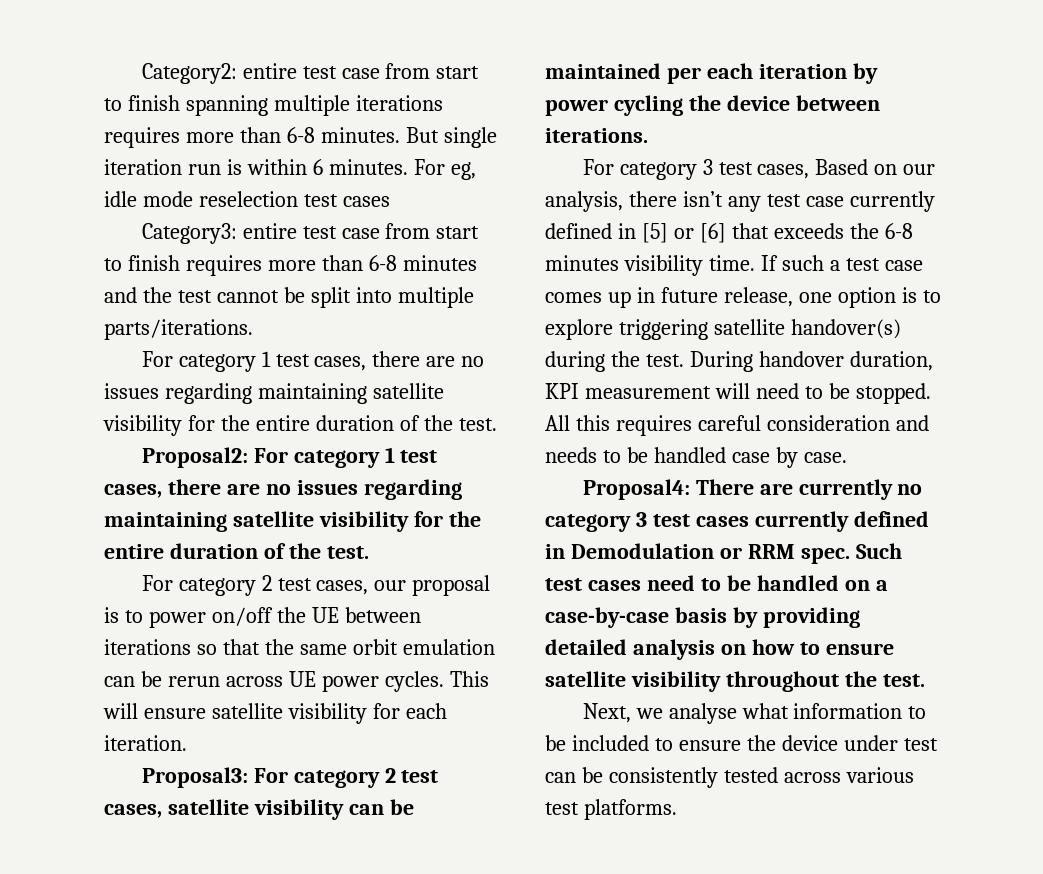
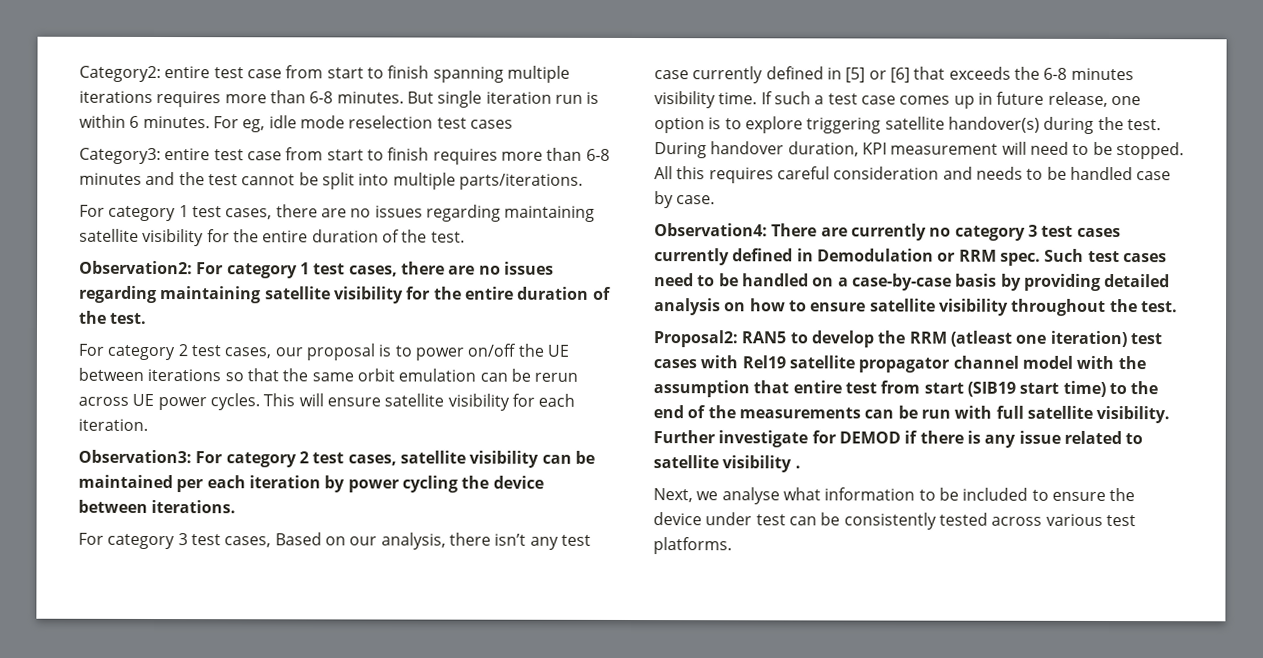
[141,447,248,468] Proposal2: -> [79,260,193,275] Observation2:
[141,767,248,788] Proposal3: -> [78,449,192,464] Observation3:
[582,479,690,500] Proposal4: -> [654,223,768,237] Observation4:
(925, 680) none -> [653,330,1162,348] [653,355,1146,373] [653,380,1159,398] [653,405,1171,424] [653,430,1144,448] [653,455,801,473] // Proposal2: RAN5 to develop the RRM (atleast one iteration) test cases with Rel19 satellite propagator channel model with the assumption that entire test from start (SIB19 start time) to the end of the measurements can be run with full satellite visibility. Further investigate for DEMOD if there is any issue related to satellite visibility .

